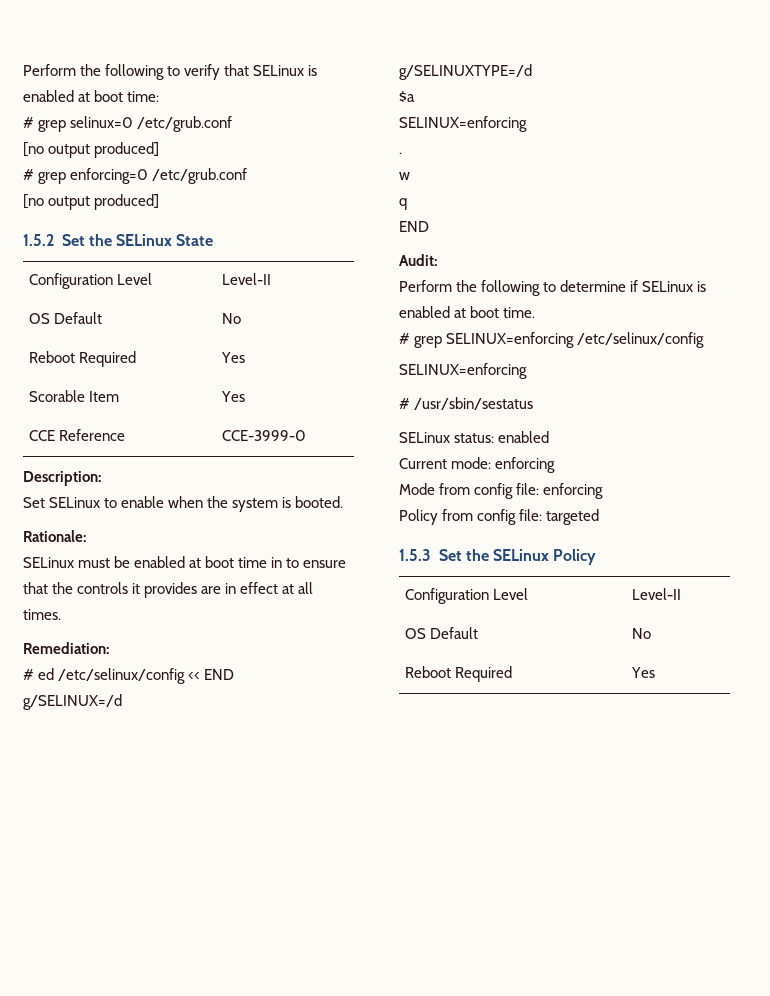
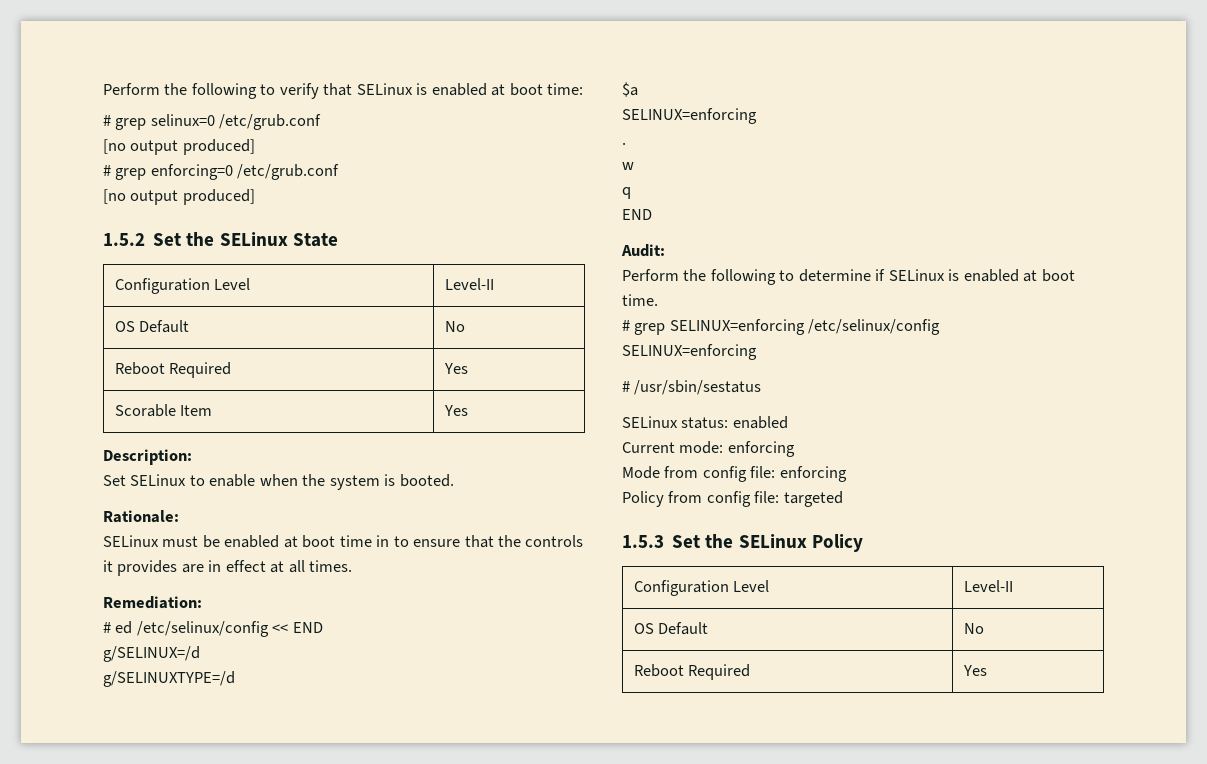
[29,429,126,441] [222,430,307,441] // CCE Reference | CCE-3999-0 -> (468, 410) none

